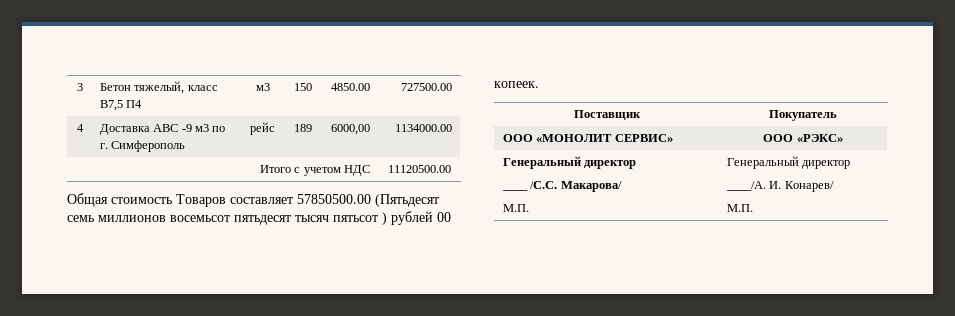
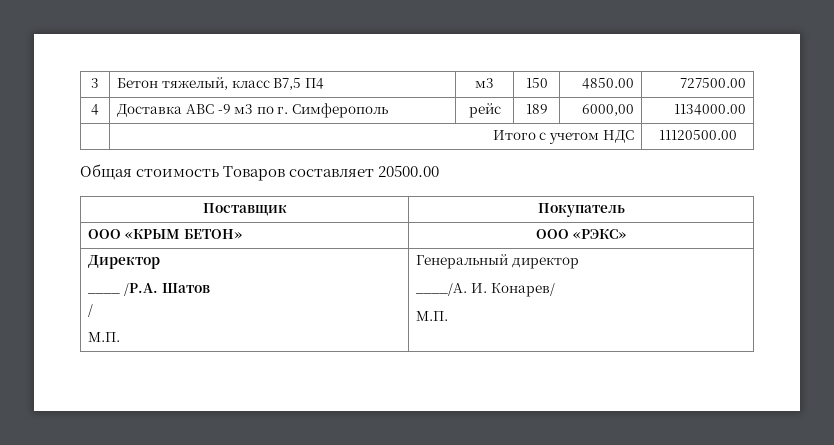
[297,194,439,207] [67,211,451,225] [494,81,539,88] 57850500.00 (Пятьдесят семь миллионов восемьсот пятьдесят тысяч пятьсот ) рублей 00 копеек. -> [378,165,440,177] 20500.00
[536,134,673,142] «МОНОЛИТ СЕРВИС» -> [124,229,242,239] «КРЫМ БЕТОН»
[502,156,637,169] Генеральный директор -> [88,255,161,269] Директор
[530,181,622,192] /С.С. Макарова/ -> [123,283,210,296] [88,304,94,317] /Р.А. Шатов // /

